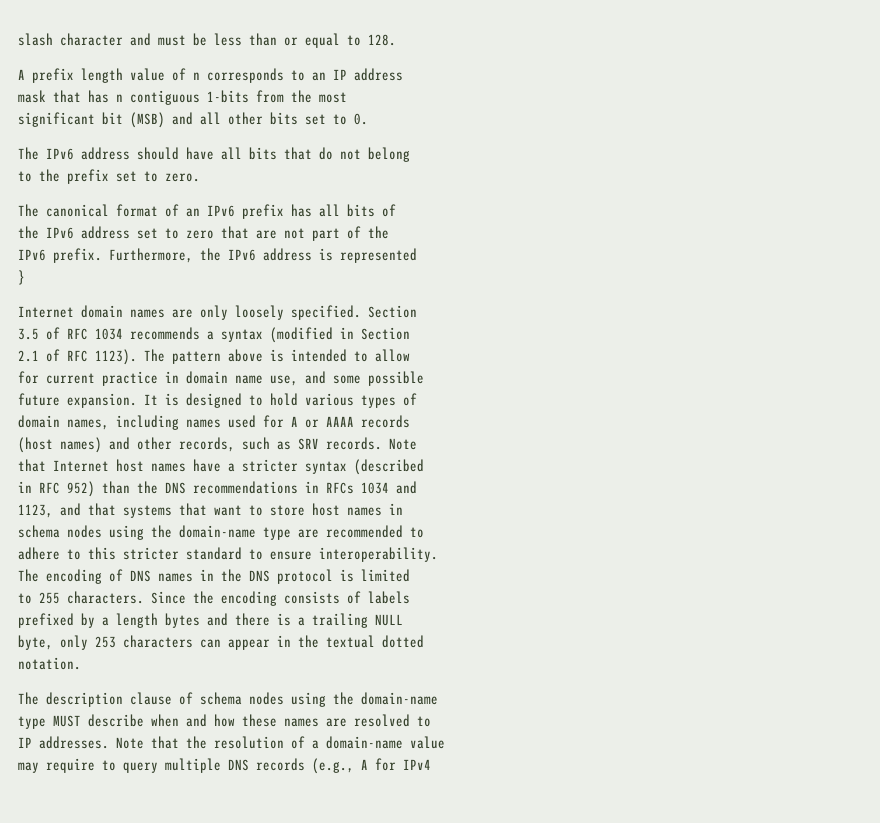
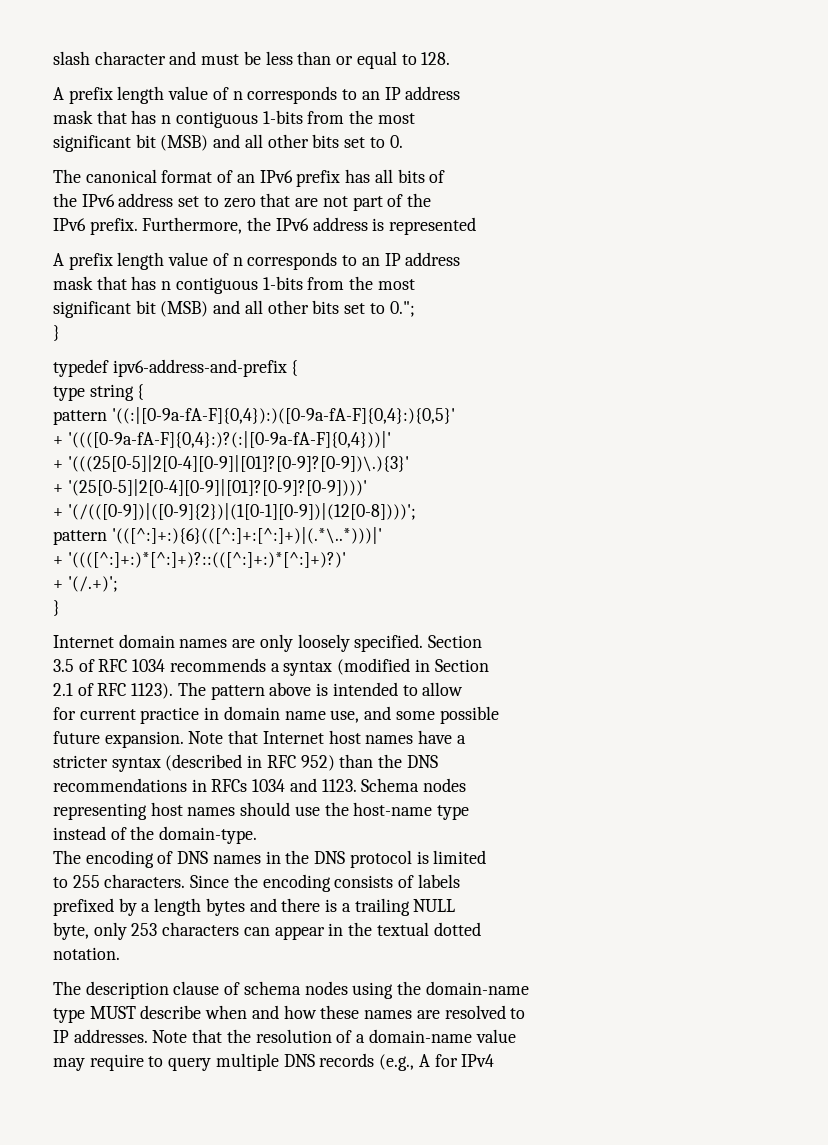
[18,147,410,162] [18,169,200,184] // The IPv6 address should have all bits that do not belong // to the prefix set to zero. -> (403, 141) none
(417, 255) none -> [53,252,461,270] [53,276,415,294] [53,300,415,318] [53,325,60,341] [53,359,299,377] [53,384,145,401] [53,407,455,425] [53,431,391,448] [53,455,409,472] [53,479,367,496] [53,503,416,520] [53,527,382,545] [53,552,346,568] [53,576,118,592] // A prefix length value of n corresponds to an IP address // mask that has n contiguous 1-bits from the most // significant bit (MSB) and all other bits set to 0."; // } // typedef ipv6-address-and-prefix { // type string { // pattern '((:|[0-9a-fA-F]{0,4}):)([0-9a-fA-F]{0,4}:){0,5}' // + '((([0-9a-fA-F]{0,4}:)?(:|[0-9a-fA-F]{0,4}))|' // + '(((25[0-5]|2[0-4][0-9]|[01]?[0-9]?[0-9])\.){3}' // + '(25[0-5]|2[0-4][0-9]|[01]?[0-9]?[0-9])))' // + '(/(([0-9])|([0-9]{2})|(1[0-1][0-9])|(12[0-8])))'; // pattern '(([^:]+:){6}(([^:]+:[^:]+)|(.*\..*)))|' // + '((([^:]+:)*[^:]+)?::(([^:]+:)*[^:]+)?)' // + '(/.+)';
[144,393,417,408] [18,415,410,430] [18,437,417,453] It is designed to hold various types of // domain names, including names used for A or AAAA records // (host names) and other records, such as SRV records. Note // -> [188,731,224,744] Note
(235, 467) none -> (466, 739) //
(424, 467) // -> (243, 762) none
(186, 488) none -> (438, 761) //
[18,503,403,518] [18,525,424,540] [18,547,438,562] // 1123, and that systems that want to store host names in // schema nodes using the domain-name type are recommended to // adhere to this stricter standard to ensure interoperability. -> [321,778,467,792] [53,802,470,820] [53,826,258,844] 1123. Schema nodes // representing host names should use the host-name type // instead of the domain-type.

